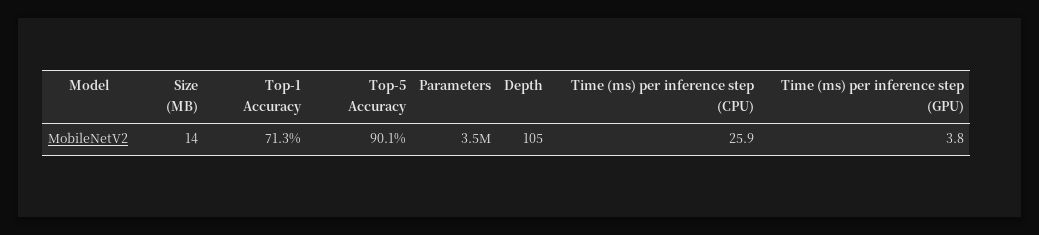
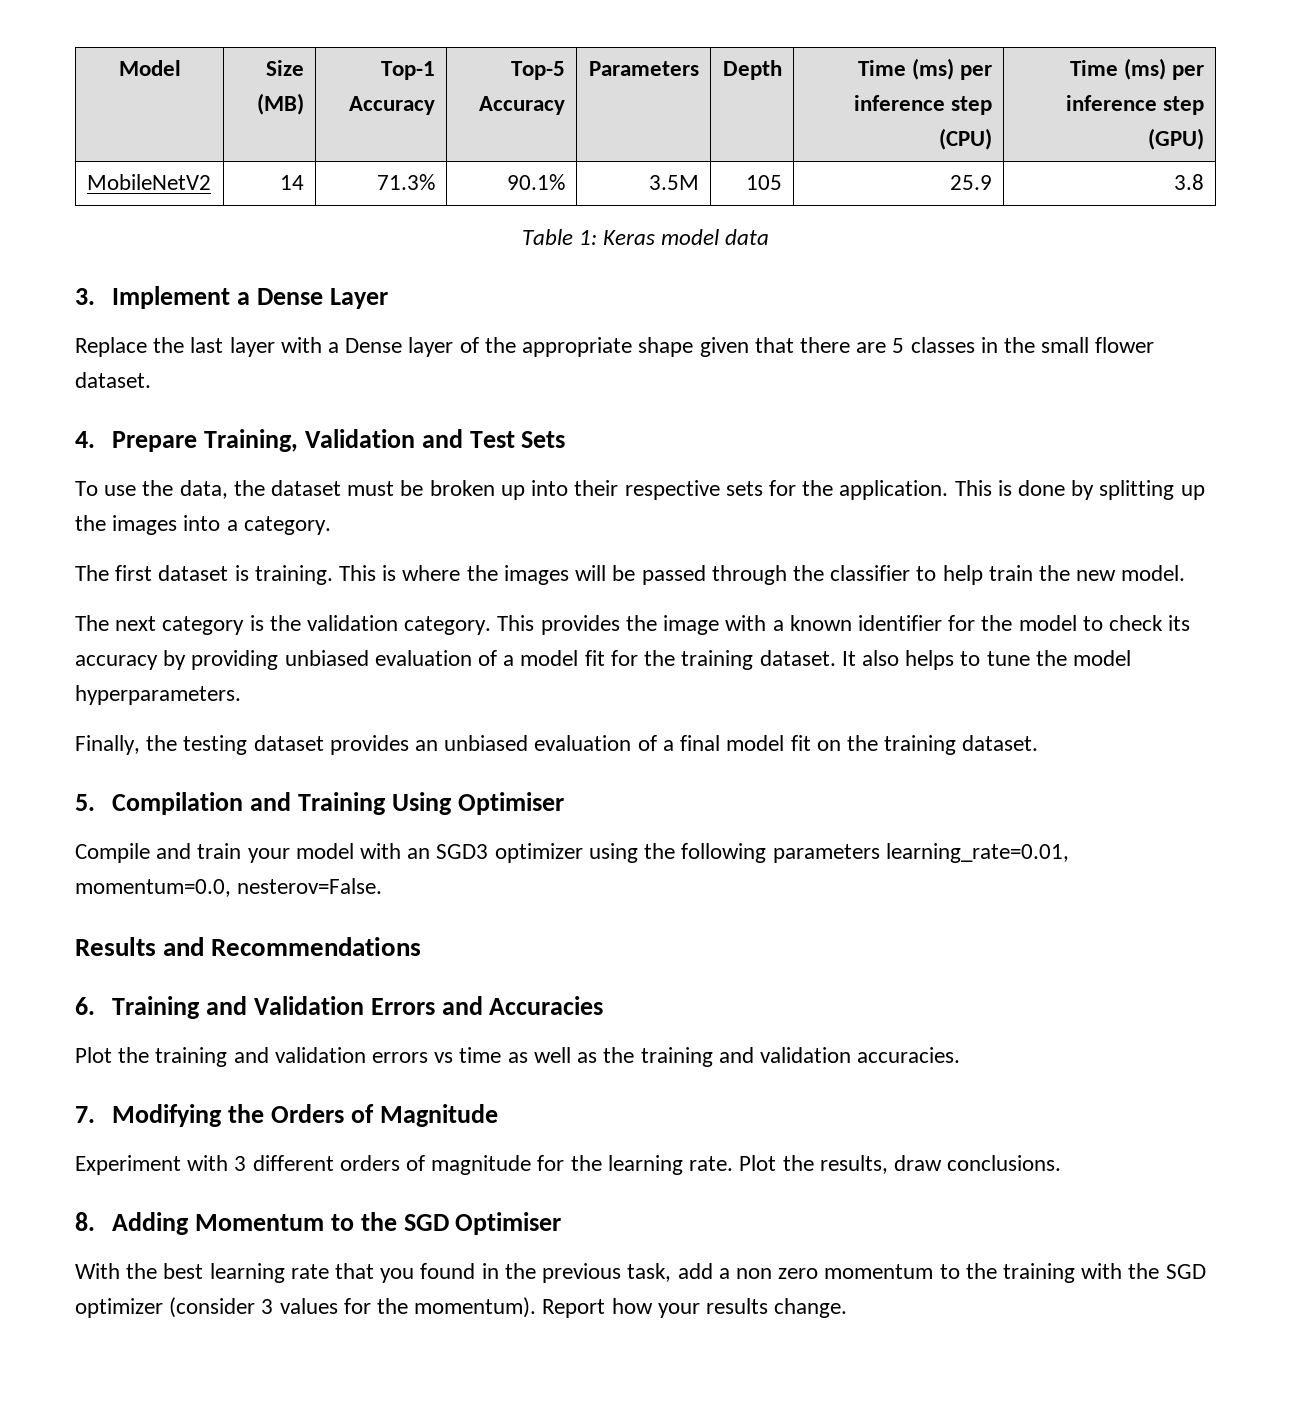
(965, 138) none -> [521,229,770,245] [75,286,388,309] [75,337,1155,357] [75,372,151,388] [75,429,566,452] [75,480,1205,500] [75,515,331,535] [75,565,1186,585] [75,615,1191,635] [75,650,1131,670] [75,685,241,705] [75,735,1039,755] [75,792,564,815] [75,843,1069,863] [75,878,383,897] [75,937,422,956] [75,996,604,1019] [75,1047,961,1067] [75,1104,498,1127] [75,1155,1062,1175] [75,1212,562,1235] [75,1263,1206,1283] [75,1297,848,1318] // Table 1: Keras model data // 3. Implement a Dense Layer // Replace the last layer with a Dense layer of the appropriate shape given that there are 5 classes in the small flower dataset. // 4. Prepare Training, Validation and Test Sets // To use the data, the dataset must be broken up into their respective sets for the application. This is done by splitting up the images into a category. // The first dataset is training. This is where the images will be passed through the classifier to help train the new model. // The next category is the validation category. This provides the image with a known identifier for the model to check its accuracy by providing unbiased evaluation of a model fit for the training dataset. It also helps to tune the model hyperparameters. // Finally, the testing dataset provides an unbiased evaluation of a final model fit on the training dataset. // 5. Compilation and Training Using Optimiser // Compile and train your model with an SGD3 optimizer using the following parameters learning_rate=0.01, momentum=0.0, nesterov=False. // Results and Recommendations // 6. Training and Validation Errors and Accuracies // Plot the training and validation errors vs time as well as the training and validation accuracies. // 7. Modifying the Orders of Magnitude // Experiment with 3 different orders of magnitude for the learning rate. Plot the results, draw conclusions. // 8. Adding Momentum to the SGD Optimiser // With the best learning rate that you found in the previous task, add a non zero momentum to the training with the SGD optimizer (consider 3 values for the momentum). Report how your results change.

